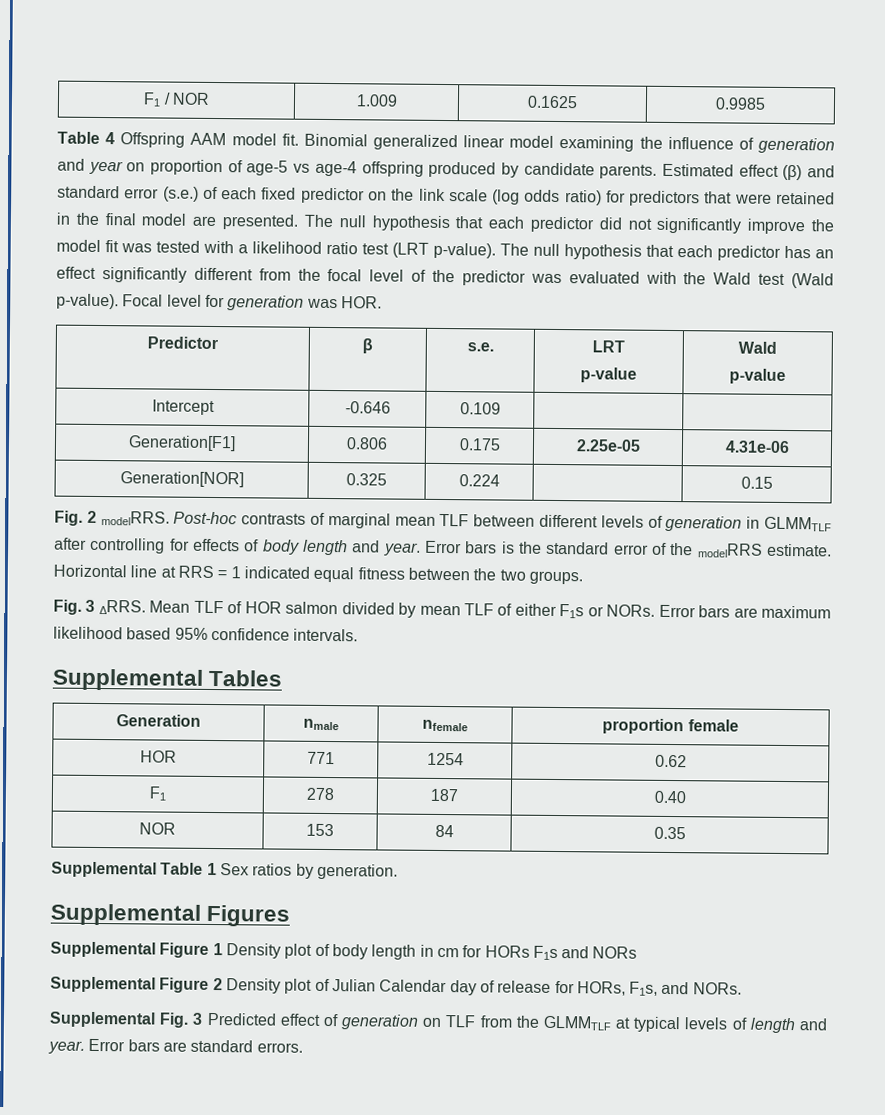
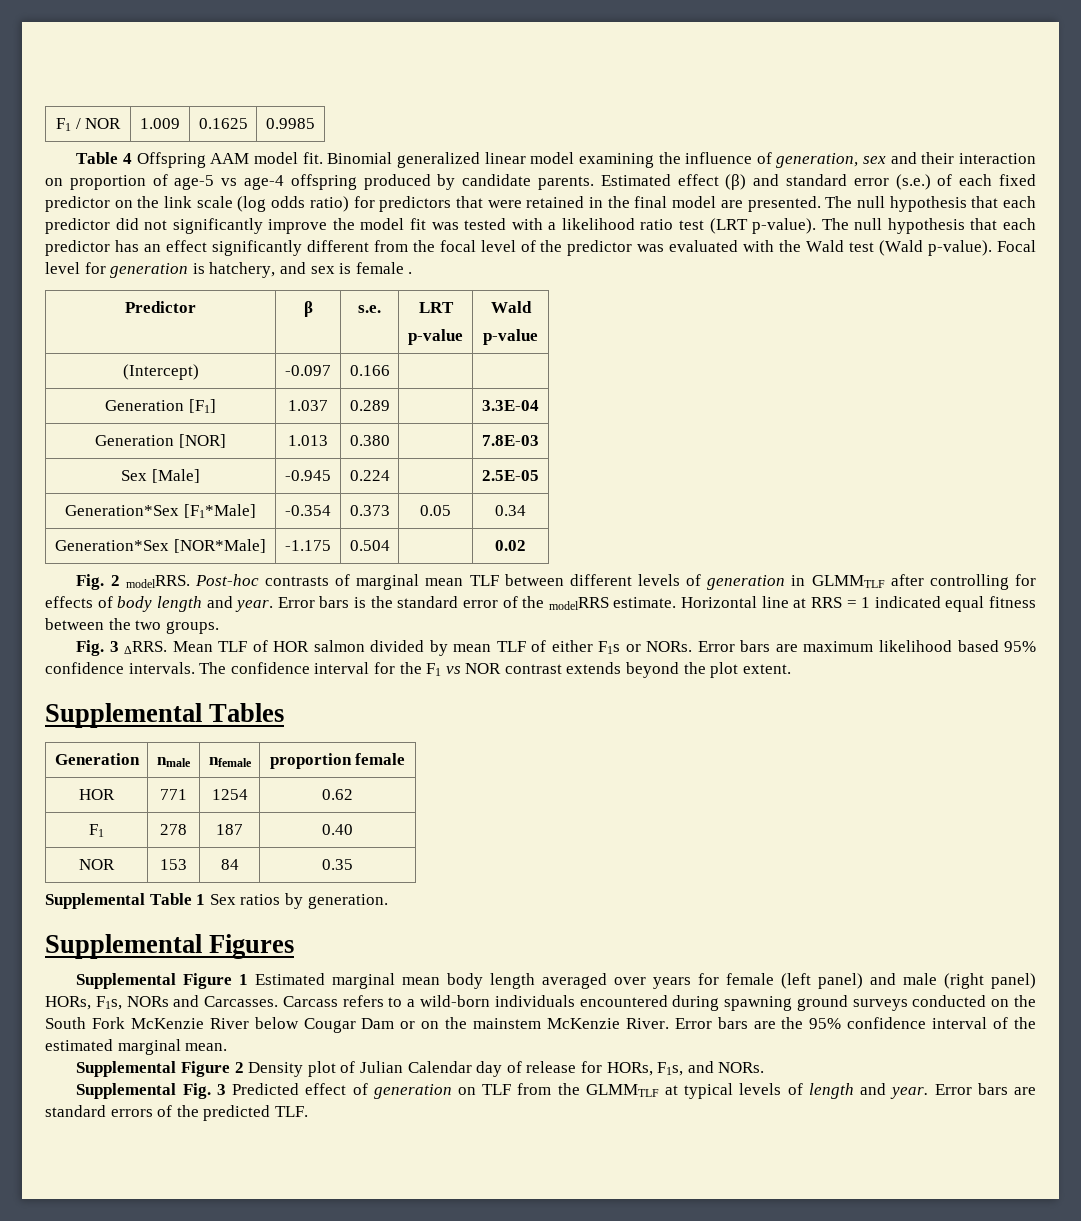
[758,137,835,154] [57,158,123,175] generation and year -> [776,152,1037,168] generation, sex and their interaction
[306,296,382,309] was HOR. -> [192,262,413,278] is hatchery, and sex is female .
[151,399,215,416] [344,401,391,414] [459,402,501,415] [128,435,236,452] [346,437,388,450] [458,438,501,451] [575,439,641,452] [724,440,790,454] [119,471,244,488] [346,473,387,486] [458,474,500,487] [740,476,773,489] Intercept | -0.646 | 0.109 | | // Generation[F1] | 0.806 | 0.175 | 2.25e-05 | 4.31e-06 // Generation[NOR] | 0.325 | 0.224 | | 0.15 -> [122,364,199,380] [285,365,331,376] [349,365,390,376] [105,399,216,413] [288,400,328,411] [349,400,390,411] [482,400,539,411] [95,434,226,448] [288,435,328,446] [349,435,390,446] [482,435,539,446] [121,469,200,483] [285,470,331,481] [349,470,390,481] [482,470,539,481] [65,504,256,518] [285,505,331,516] [349,505,390,516] [420,505,451,516] [495,505,526,516] [55,539,266,553] [285,540,331,551] [349,540,390,551] [495,540,526,551] (Intercept) | -0.097 | 0.166 | | // Generation [F1] | 1.037 | 0.289 | | 3.3E-04 // Generation [NOR] | 1.013 | 0.380 | | 7.8E-03 // Sex [Male] | -0.945 | 0.224 | | 2.5E-05 // Generation*Sex [F1*Male] | -0.354 | 0.373 | 0.05 | 0.34 // Generation*Sex [NOR*Male] | -1.175 | 0.504 | | 0.02
(359, 635) none -> [199,662,791,678] The confidence interval for the F1 vs NOR contrast extends beyond the plot extent.
[225,943,638,961] Density plot of body length in cm for HORs F1s and NORs -> [255,973,1036,989] [45,995,1037,1011] [45,1017,1037,1033] [45,1039,228,1055] Estimated marginal mean body length averaged over years for female (left panel) and male (right panel) HORs, F1s, NORs and Carcasses. Carcass refers to a wild-born individuals encountered during spawning ground surveys conducted on the South Fork McKenzie River below Cougar Dam or on the mainstem McKenzie River. Error bars are the 95% confidence interval of the estimated marginal mean.
[256,1042,303,1053] errors. -> [110,1105,308,1121] errors of the predicted TLF.

